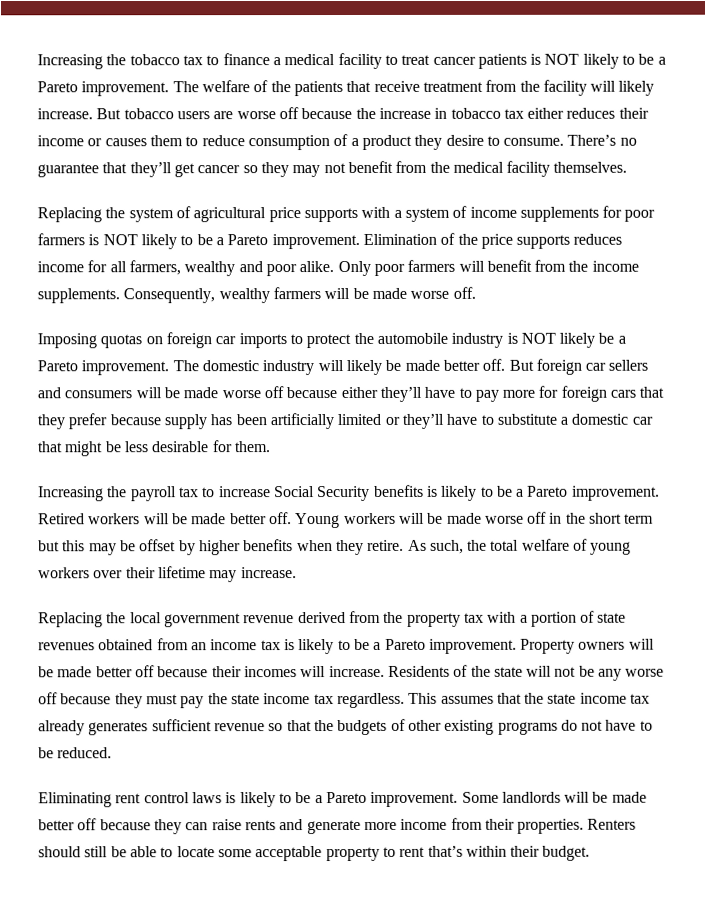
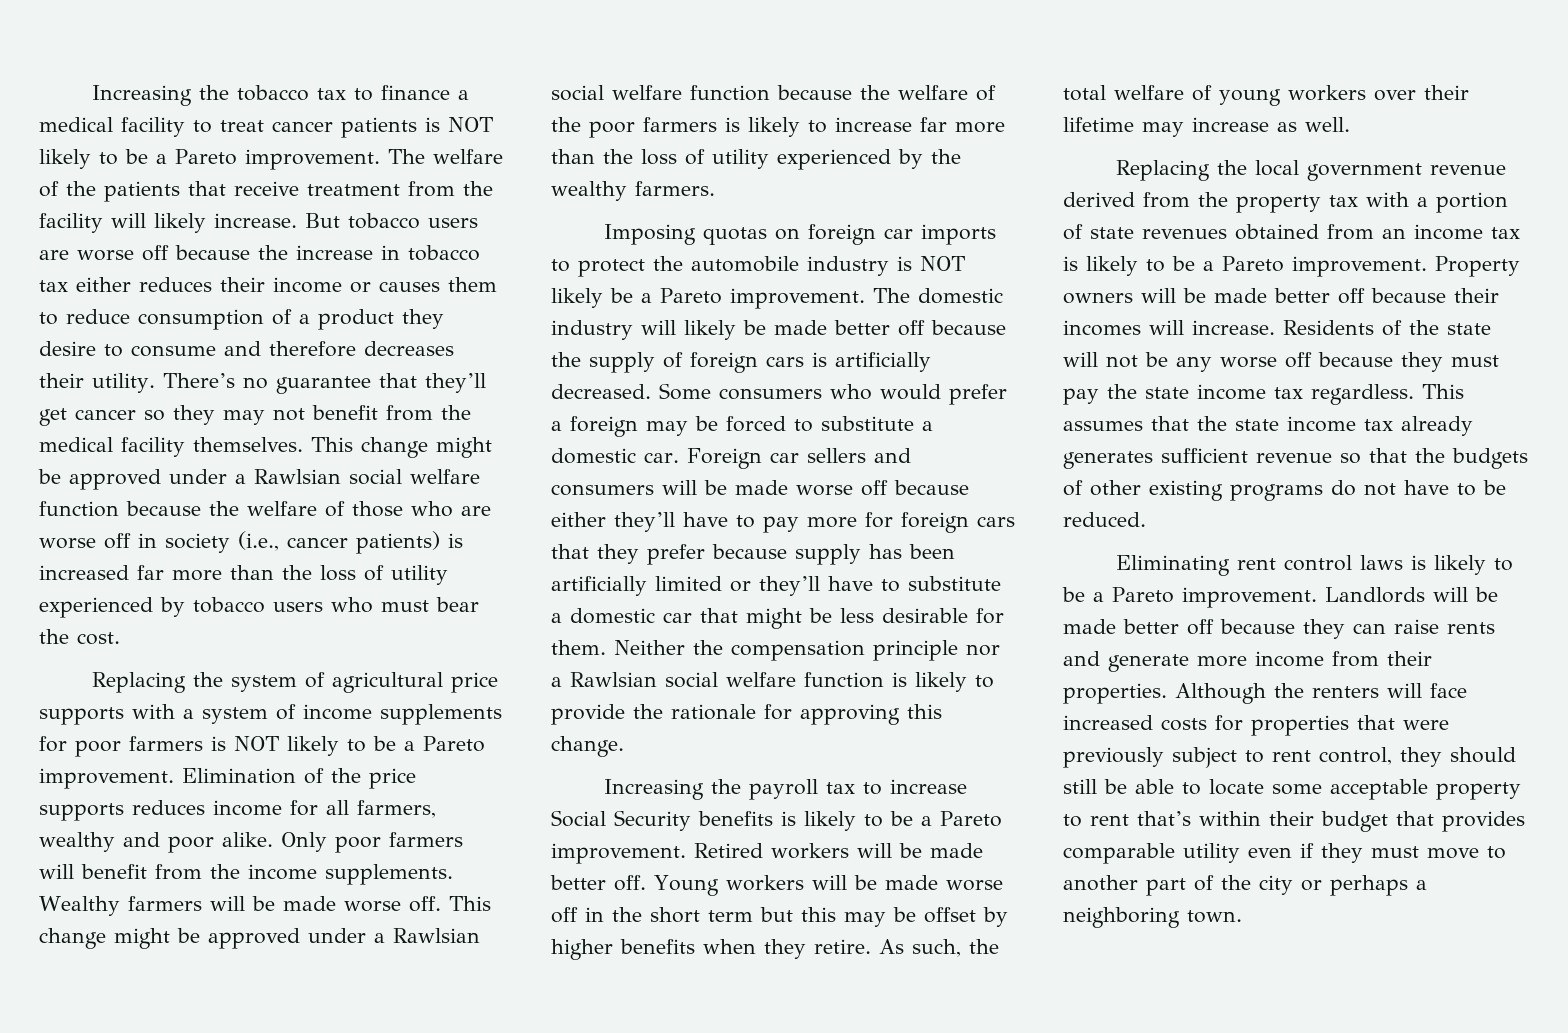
[503,137,565,146] consume. -> [131,341,454,357] [39,373,155,393] consume and therefore decreases their utility.
(628, 167) none -> [311,437,492,458] [38,469,480,490] [39,501,491,517] [39,531,463,554] [39,565,448,585] [39,597,479,618] [39,629,120,645] This change might be approved under a Rawlsian social welfare function because the welfare of those who are worse off in society (i.e., cancer patients) is increased far more than the loss of utility experienced by tobacco users who must bear the cost.
[123,288,270,304] Consequently, wealthy -> [39,896,120,916] Wealthy
(476, 292) none -> [448,896,491,911] [39,928,480,949] [551,85,996,101] [551,117,1005,138] [551,149,961,170] [551,181,715,201] This change might be approved under a Rawlsian social welfare function because the welfare of the poor farmers is likely to increase far more than the loss of utility experienced by the wealthy farmers.
[482,358,582,375] off. But foreign -> [898,320,1006,336] [551,352,931,373] [551,383,1007,405] [551,416,933,437] [551,448,762,469] off because the supply of foreign cars is artificially decreased. Some consumers who would prefer a foreign may be forced to substitute a domestic car. Foreign
(270, 447) none -> [614,640,1000,661] [551,672,994,692] [551,704,942,725] [551,736,624,757] Neither the compensation principle nor a Rawlsian social welfare function is likely to provide the rationale for approving this change.
[240,567,297,579] increase. -> [1192,117,1350,132] increase as well.
[461,791,561,803] Some landlords -> [1324,587,1425,603] Landlords
[587,818,637,830] Renters -> [1175,683,1467,704] [1063,715,1449,736] [1063,747,1442,768] Although the renters will face increased costs for properties that were previously subject to rent control, they
[542,845,591,861] budget. -> [1321,811,1525,832] [1063,843,1506,864] [1063,875,1427,896] [1063,907,1242,928] budget that provides comparable utility even if they must move to another part of the city or perhaps a neighboring town.

